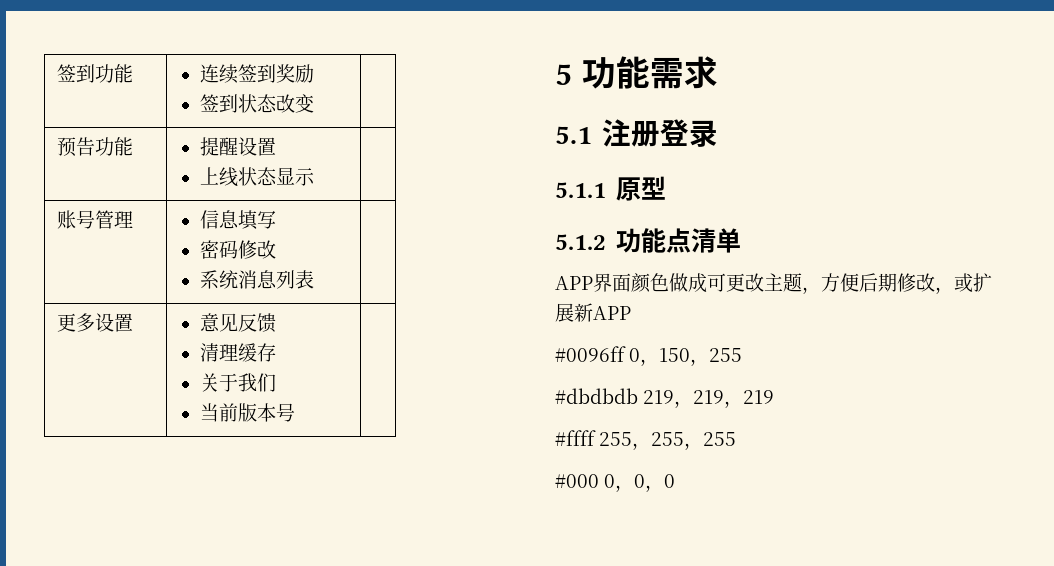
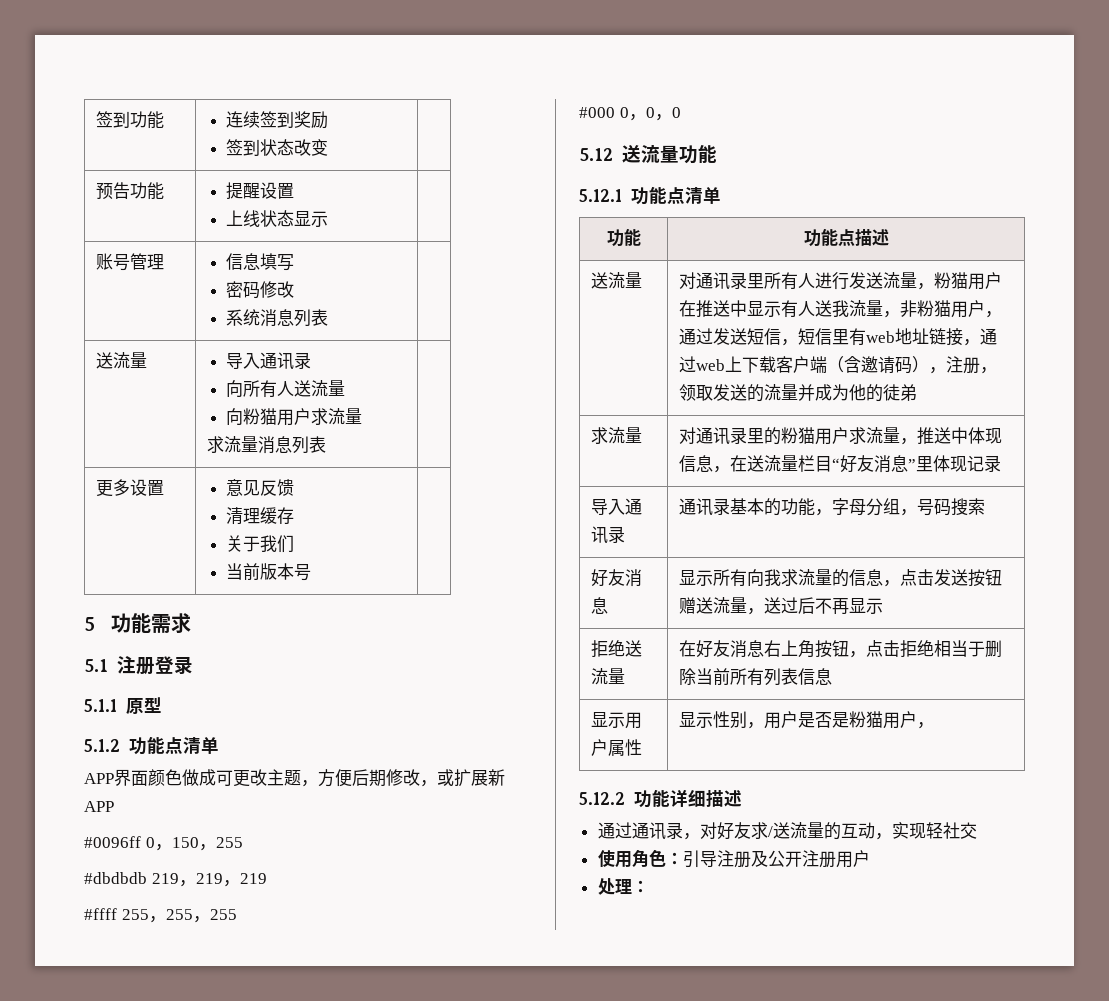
(314, 279) none -> [96,352,148,369] [226,352,312,370] [226,380,346,398] [226,408,363,426] [207,436,327,454] // 送流量 | 导入通讯录 // 向所有人送流量 // 向粉猫用户求流量 // 求流量消息列表 |
(676, 481) none -> [579,145,717,164] [579,186,721,205] [606,228,641,247] [803,228,889,247] [591,272,643,289] [679,272,1003,290] [679,300,1003,318] [679,328,998,346] [679,356,998,374] [679,384,918,402] [591,427,643,444] [679,427,1003,445] [679,455,1002,473] [591,498,643,515] [591,526,626,544] [679,498,986,516] [591,569,643,587] [591,597,609,614] [679,569,1003,587] [679,597,884,615] [591,640,643,658] [591,668,626,685] [679,640,1003,658] [679,668,833,686] [591,712,643,729] [591,739,643,756] [679,711,935,729] [579,789,742,808] [597,822,977,840] [597,849,870,868] [597,878,649,895] // 5.12送流量功能 // 5.12.1功能点清单 // 功能 | 功能点描述 // 送流量 | 对通讯录里所有人进行发送流量，粉猫用户在推送中显示有人送我流量，非粉猫用户，通过发送短信，短信里有web地址链接，通过web上下载客户端（含邀请码），注册，领取发送的流量并成为他的徒弟 // 求流量 | 对通讯录里的粉猫用户求流量，推送中体现信息，在送流量栏目“好友消息”里体现记录 // 导入通讯录 | 通讯录基本的功能，字母分组，号码搜索 // 好友消息 | 显示所有向我求流量的信息，点击发送按钮赠送流量，送过后不再显示 // 拒绝送流量 | 在好友消息右上角按钮，点击拒绝相当于删除当前所有列表信息 // 显示用户属性 | 显示性别，用户是否是粉猫用户， // 5.12.2功能详细描述 // 通过通讯录，对好友求/送流量的互动，实现轻社交 // 使用角色：引导注册及公开注册用户 // 处理：

